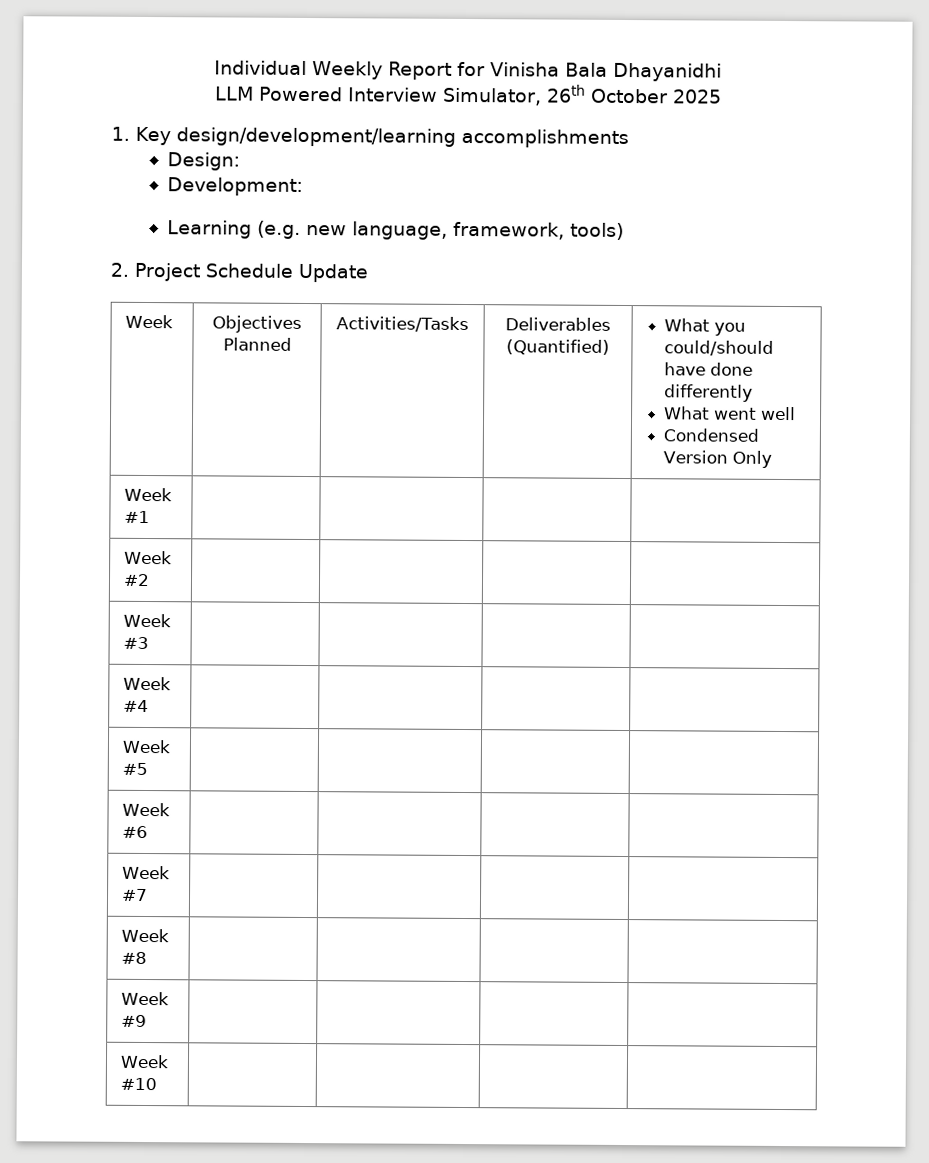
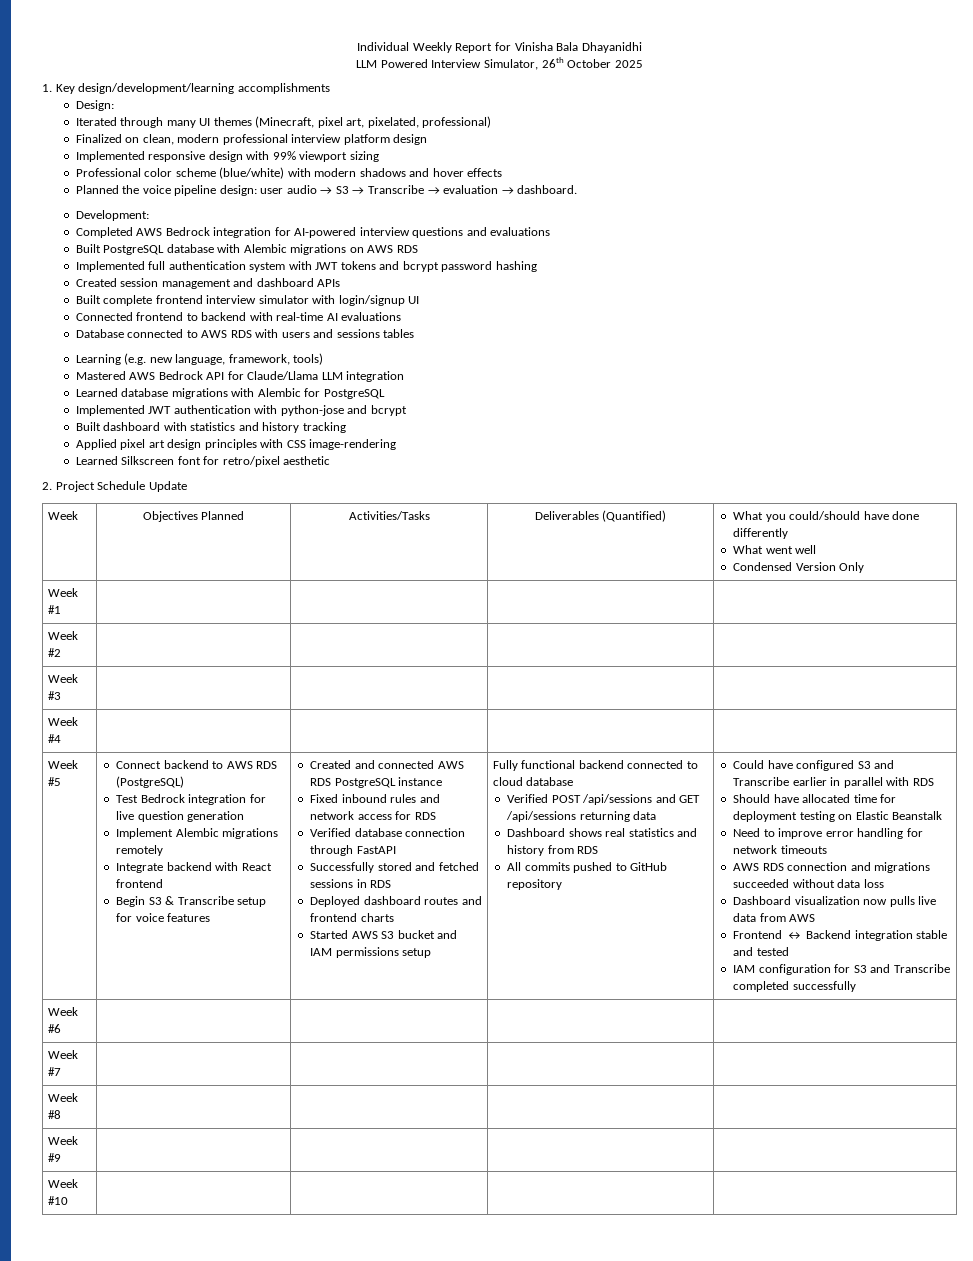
[166,177,303,196] Development: -> [75,116,492,128] [75,134,428,145] [75,151,379,162] [75,167,503,179] [75,185,578,196] [75,210,149,221] [75,227,551,238] [75,244,418,255] [75,261,537,272] [75,278,341,289] [75,295,420,306] [75,312,402,321] [75,329,415,338] Iterated through many UI themes (Minecraft, pixel art, pixelated, professional) // Finalized on clean, modern professional interview platform design // Implemented responsive design with 99% viewport sizing // Professional color scheme (blue/white) with modern shadows and hover effects // Planned the voice pipeline design: user audio → S3 → Transcribe → evaluation → dashboard. // Development: // Completed AWS Bedrock integration for AI-powered interview questions and evaluations // Built PostgreSQL database with Alembic migrations on AWS RDS // Implemented full authentication system with JWT tokens and bcrypt password hashing // Created session management and dashboard APIs // Built complete frontend interview simulator with login/signup UI // Connected frontend to backend with real-time AI evaluations // Database connected to AWS RDS with users and sessions tables
(624, 231) none -> [75,371,405,382] [75,388,385,399] [75,405,407,416] [75,422,346,433] [75,439,397,450] [75,456,331,467] // Mastered AWS Bedrock API for Claude/Llama LLM integration // Learned database migrations with Alembic for PostgreSQL // Implemented JWT authentication with python-jose and bcrypt // Built dashboard with statistics and history tracking // Applied pixel art design principles with CSS image-rendering // Learned Silkscreen font for retro/pixel aesthetic
(148, 769) | | | -> [116,760,278,769] [116,776,185,788] [116,794,266,805] [116,811,245,822] [116,828,279,839] [116,845,164,856] [116,862,272,873] [116,879,164,888] [116,896,267,907] [116,913,211,922] [310,760,464,769] [310,777,443,788] [310,794,440,803] [310,811,436,820] [310,828,466,837] [310,845,396,856] [310,862,479,873] [310,879,392,888] [310,896,482,907] [310,913,394,922] [310,930,458,939] [310,947,432,958] [492,760,698,771] [492,777,574,786] [507,794,701,805] [506,811,657,822] [507,828,698,837] [507,845,599,856] [507,862,668,873] [507,879,563,890] [733,760,895,771] [733,777,934,788] [733,794,897,803] [733,811,943,822] [733,828,923,839] [733,845,827,854] [733,862,931,873] [733,879,884,888] [733,896,937,907] [733,913,816,922] [733,930,948,941] [733,947,789,956] [733,964,950,975] [733,981,856,992] Connect backend to AWS RDS (PostgreSQL) // Test Bedrock integration for live question generation // Implement Alembic migrations remotely // Integrate backend with React frontend // Begin S3 & Transcribe setup for voice features | Created and connected AWS RDS PostgreSQL instance // Fixed inbound rules and network access for RDS // Verified database connection through FastAPI // Successfully stored and fetched sessions in RDS // Deployed dashboard routes and frontend charts // Started AWS S3 bucket and IAM permissions setup | Fully functional backend connected to cloud database // Verified POST /api/sessions and GET /api/sessions returning data // Dashboard shows real statistics and history from RDS // All commits pushed to GitHub repository | Could have configured S3 and Transcribe earlier in parallel with RDS // Should have allocated time for deployment testing on Elastic Beanstalk // Need to improve error handling for network timeouts // AWS RDS connection and migrations succeeded without data loss // Dashboard visualization now pulls live data from AWS // Frontend ↔ Backend integration stable and tested // IAM configuration for S3 and Transcribe completed successfully

